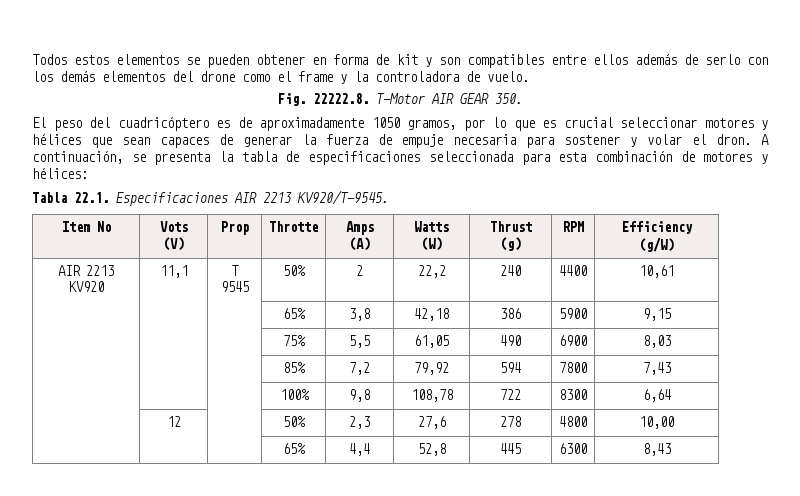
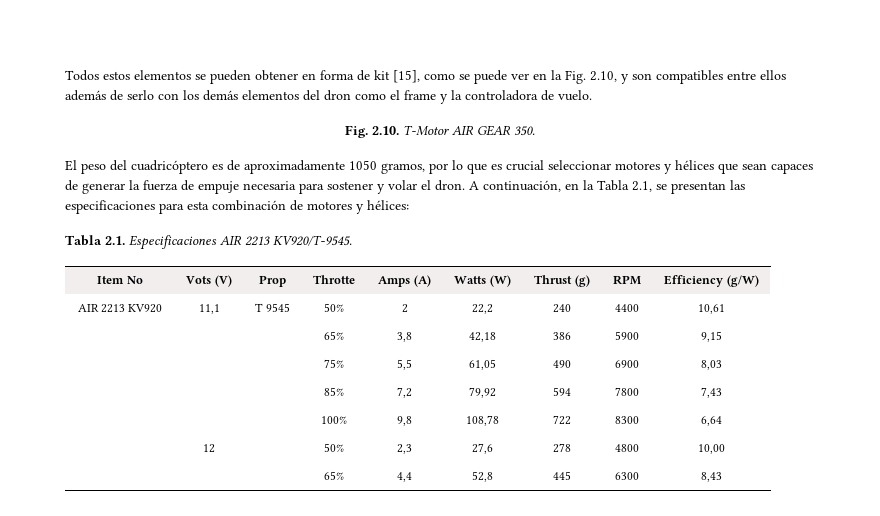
(418, 59) none -> [393,70,617,84] [15], como se puede ver en la Fig. 2.10,
[200,71,235,82] drone -> [324,90,351,101] dron
[312,93,369,104] 22222.8. -> [372,126,399,135] 2.10.
[131,151,513,165] se presenta la tabla de especificaciones seleccionada -> [565,180,745,194] [65,200,155,214] en la Tabla 2.1, se presentan las especificaciones
[74,192,109,203] 22.1. -> [105,236,125,245] 2.1.

